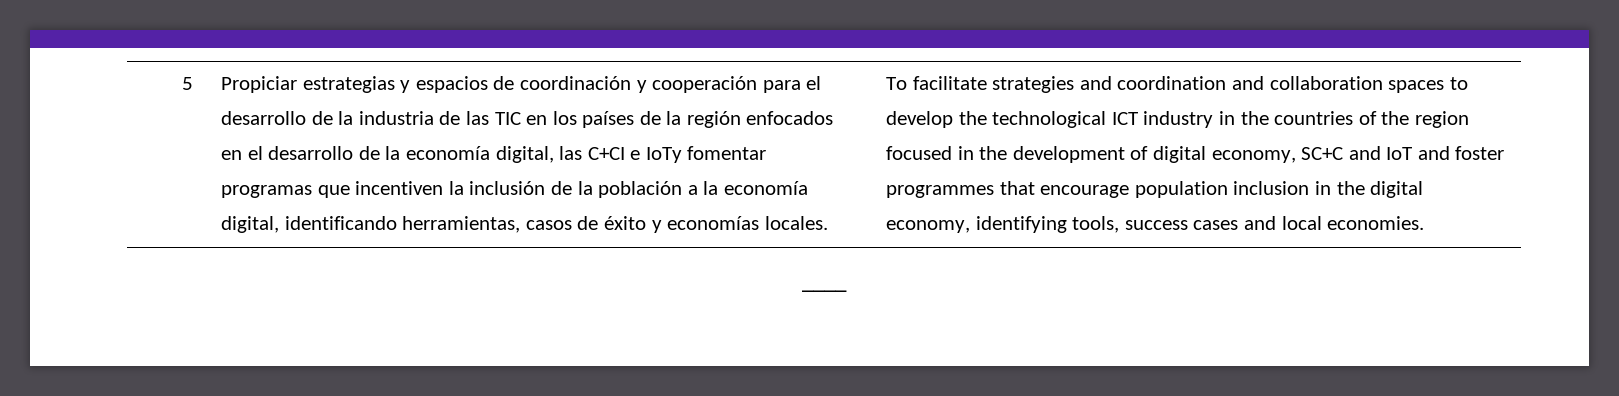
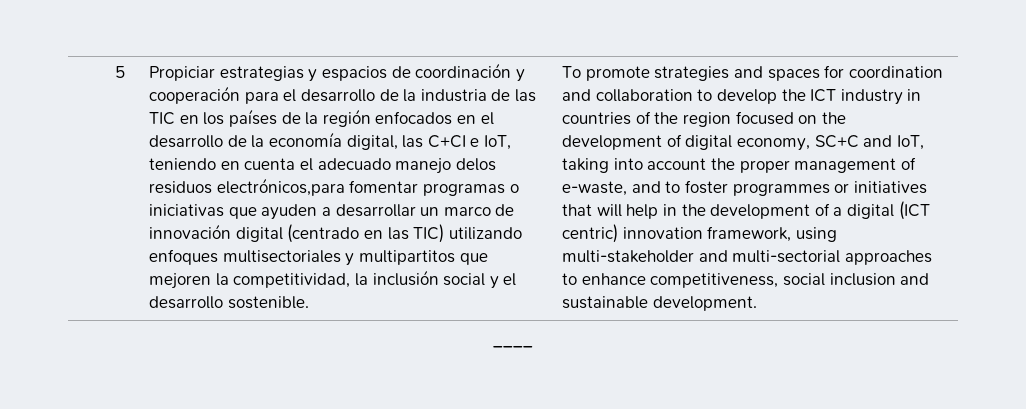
[645,146,767,163] [221,181,808,198] [221,216,828,233] IoTy fomentar programas que incentiven la inclusión de la población a la economía digital, identificando herramientas, casos de éxito y economías locales. -> [483,135,511,150] [149,158,496,174] [149,178,519,196] [149,204,515,220] [149,224,522,243] [149,249,488,266] [149,270,517,289] [149,296,309,309] IoT, teniendo en cuenta el adecuado manejo delos residuos electrónicos,para fomentar programas o iniciativas que ayuden a desarrollar un marco de innovación digital (centrado en las TIC) utilizando enfoques multisectoriales y multipartitos que mejoren la competitividad, la inclusión social y el desarrollo sostenible.
[912,76,987,90] facilitate -> [585,66,650,81] promote
(1112, 83) none -> [767,65,845,81] spaces for
[1388,80,1445,93] spaces -> (693, 95) none
[992,111,1107,128] technological -> (806, 95) none
[1240,111,1269,125] the -> (922, 95) none
[957,146,974,160] in -> [798,115,818,124] on
[1386,146,1505,160] [886,181,1424,198] [886,216,1425,233] IoT and foster programmes that encourage population inclusion in the digital economy, identifying tools, success cases and local economies. -> [896,135,924,150] [562,157,916,173] [562,180,927,196] [562,201,930,220] [562,224,837,243] [562,250,932,265] [562,273,930,288] [562,296,757,311] IoT, taking into account the proper management of e-waste, and to foster programmes or initiatives that will help in the development of a digital (ICT centric) innovation framework, using multi-stakeholder and multi-sectorial approaches to enhance competitiveness, social inclusion and sustainable development.

